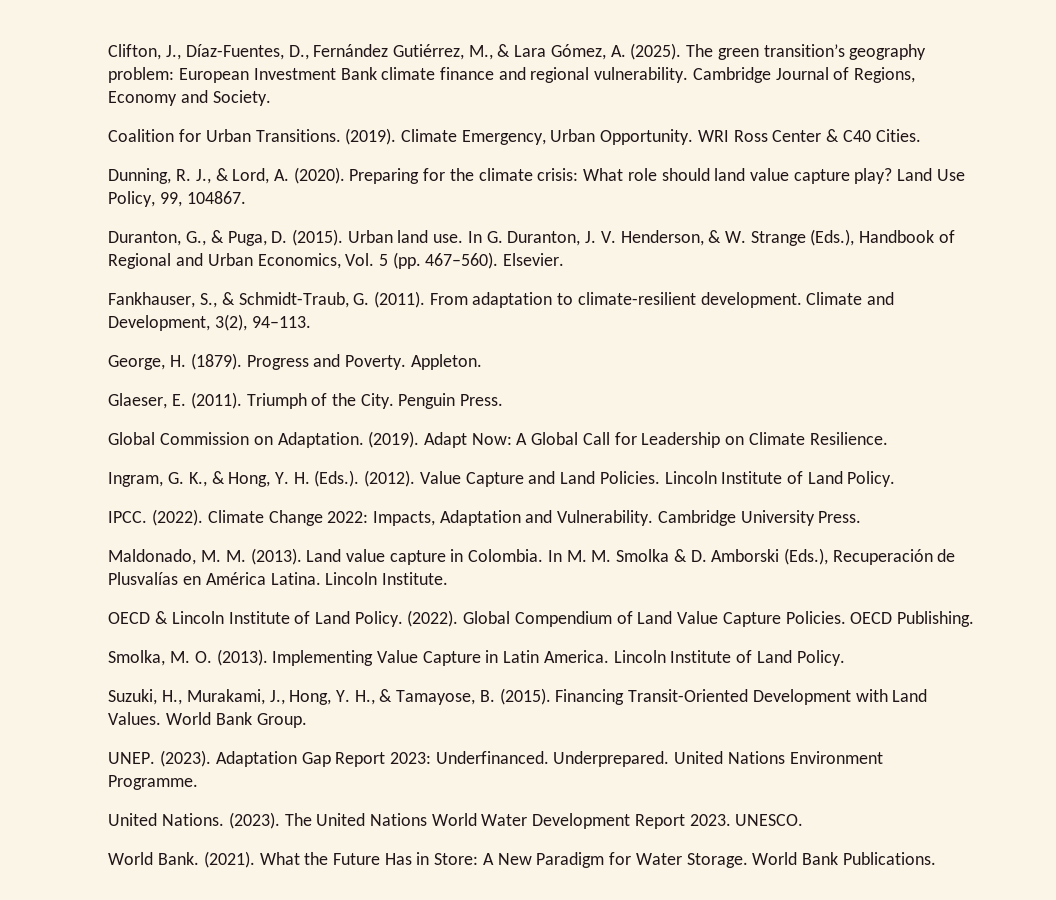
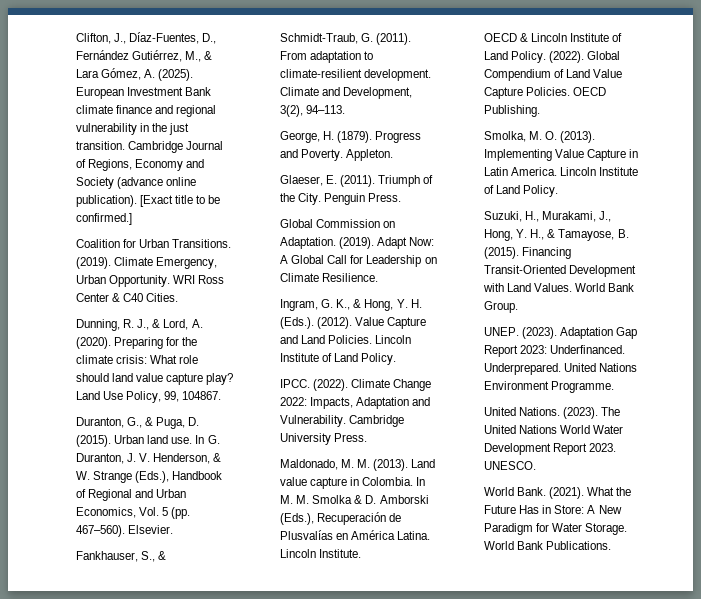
[686,44,927,60] [108,67,175,83] The green transition’s geography problem: -> (194, 75) none
[594,67,689,83] vulnerability. -> [75,123,190,135] [75,141,125,150] vulnerability in the just transition.
[212,90,271,106] Society. -> [75,177,197,189] [75,195,221,207] [75,213,132,225] Society (advance online publication). [Exact title to be confirmed.]

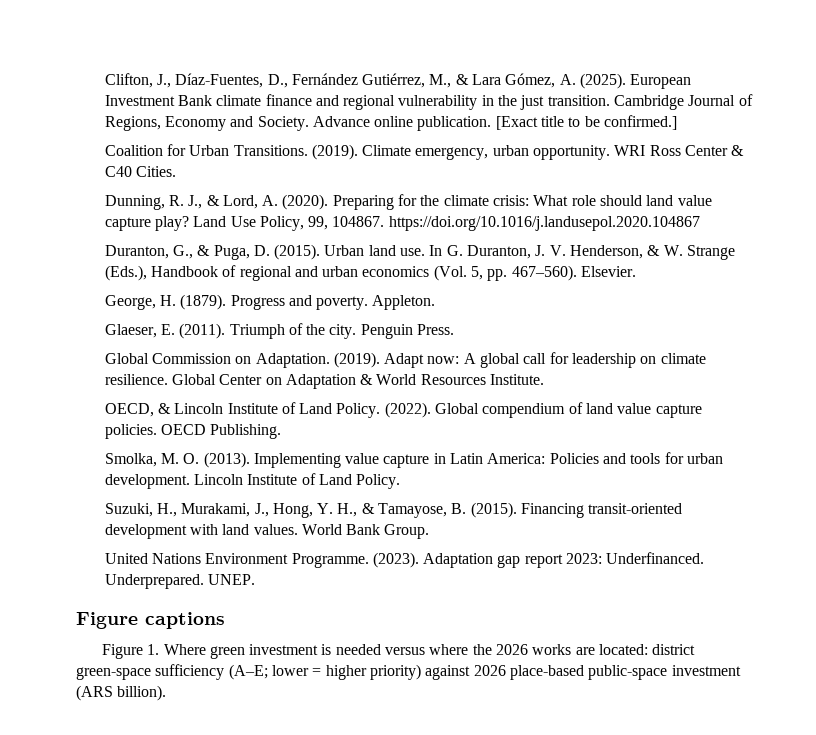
[75,177,197,189] [75,195,137,207] Society (advance online publication). -> [257,116,492,131] Society. Advance online publication.
[156,257,218,269] [75,275,171,287] Emergency, Urban Opportunity. -> [415,145,611,160] emergency, urban opportunity.
(222, 395) none -> [388,216,700,231] https://doi.org/10.1016/j.landusepol.2020.104867
[88,489,187,501] [75,507,191,519] [75,525,174,537] [75,551,167,562] [279,33,412,45] [279,51,374,63] [279,69,432,81] [279,87,413,99] [279,105,346,117] Regional and Urban Economics, Vol. 5 (pp. 467–560). Elsevier. // Fankhauser, S., & Schmidt-Traub, G. (2011). From adaptation to climate-resilient development. Climate and Development, 3(2), 94–113. -> [239,265,637,281] regional and urban economics (Vol. 5, pp. 467–560). Elsevier.
[301,149,344,161] Poverty. -> [316,296,369,310] poverty.
[298,193,322,205] City. -> [329,324,357,339] city.
[409,237,435,246] [279,255,437,267] [279,273,379,282] [279,299,422,311] [279,317,427,329] [279,335,412,344] [279,353,397,365] [279,379,432,391] [279,397,431,409] [279,415,405,427] [279,433,368,445] [279,459,436,471] [279,477,426,489] [279,495,429,504] [279,512,402,525] [279,530,431,540] [279,549,316,558] Now: A Global Call for Leadership on Climate Resilience. // Ingram, G. K., & Hong, Y. H. (Eds.). (2012). Value Capture and Land Policies. Lincoln Institute of Land Policy. // IPCC. (2022). Climate Change 2022: Impacts, Adaptation and Vulnerability. Cambridge University Press. // Maldonado, M. M. (2013). Land value capture in Colombia. In M. M. Smolka & D. Amborski (Eds.), Recuperación de Plusvalías en América Latina. Lincoln -> [427,352,706,368] [104,374,486,389] now: A global call for leadership on climate resilience. Global Center on Adaptation & World Resources
[483,33,517,42] OECD -> [104,403,154,417] OECD,
[483,69,623,81] [483,87,571,99] Compendium of Land Value Capture Policies. -> [482,402,702,418] [104,424,157,439] compendium of land value capture policies.
[555,149,639,161] [483,167,558,176] Value Capture in Latin America. -> [345,452,724,468] [104,474,190,489] value capture in Latin America: Policies and tools for urban development.
[483,265,637,277] [482,283,635,292] [483,301,518,313] [483,327,638,339] [483,345,626,357] [483,363,638,375] [483,381,615,393] [483,407,621,419] [483,425,624,434] [483,443,617,455] [483,461,536,470] [483,487,632,499] [483,505,622,514] [483,523,628,535] [483,541,612,550] Transit-Oriented Development with Land Values. World Bank Group. // UNEP. (2023). Adaptation Gap Report 2023: Underfinanced. Underprepared. United Nations Environment Programme. // United Nations. (2023). The United Nations World Water Development Report 2023. UNESCO. // World Bank. (2021). What the Future Has in Store: A New Paradigm for Water Storage. World Bank Publications. -> [588,503,683,514] [104,524,430,539] [104,552,705,568] [104,574,255,589] [76,612,225,629] [101,644,696,659] [76,664,741,680] [76,685,167,701] transit-oriented development with land values. World Bank Group. // United Nations Environment Programme. (2023). Adaptation gap report 2023: Underfinanced. Underprepared. UNEP. // Figure captions // Figure 1. Where green investment is needed versus where the 2026 works are located: district green-space sufficiency (A–E; lower = higher priority) against 2026 place-based public-space investment (ARS billion).

